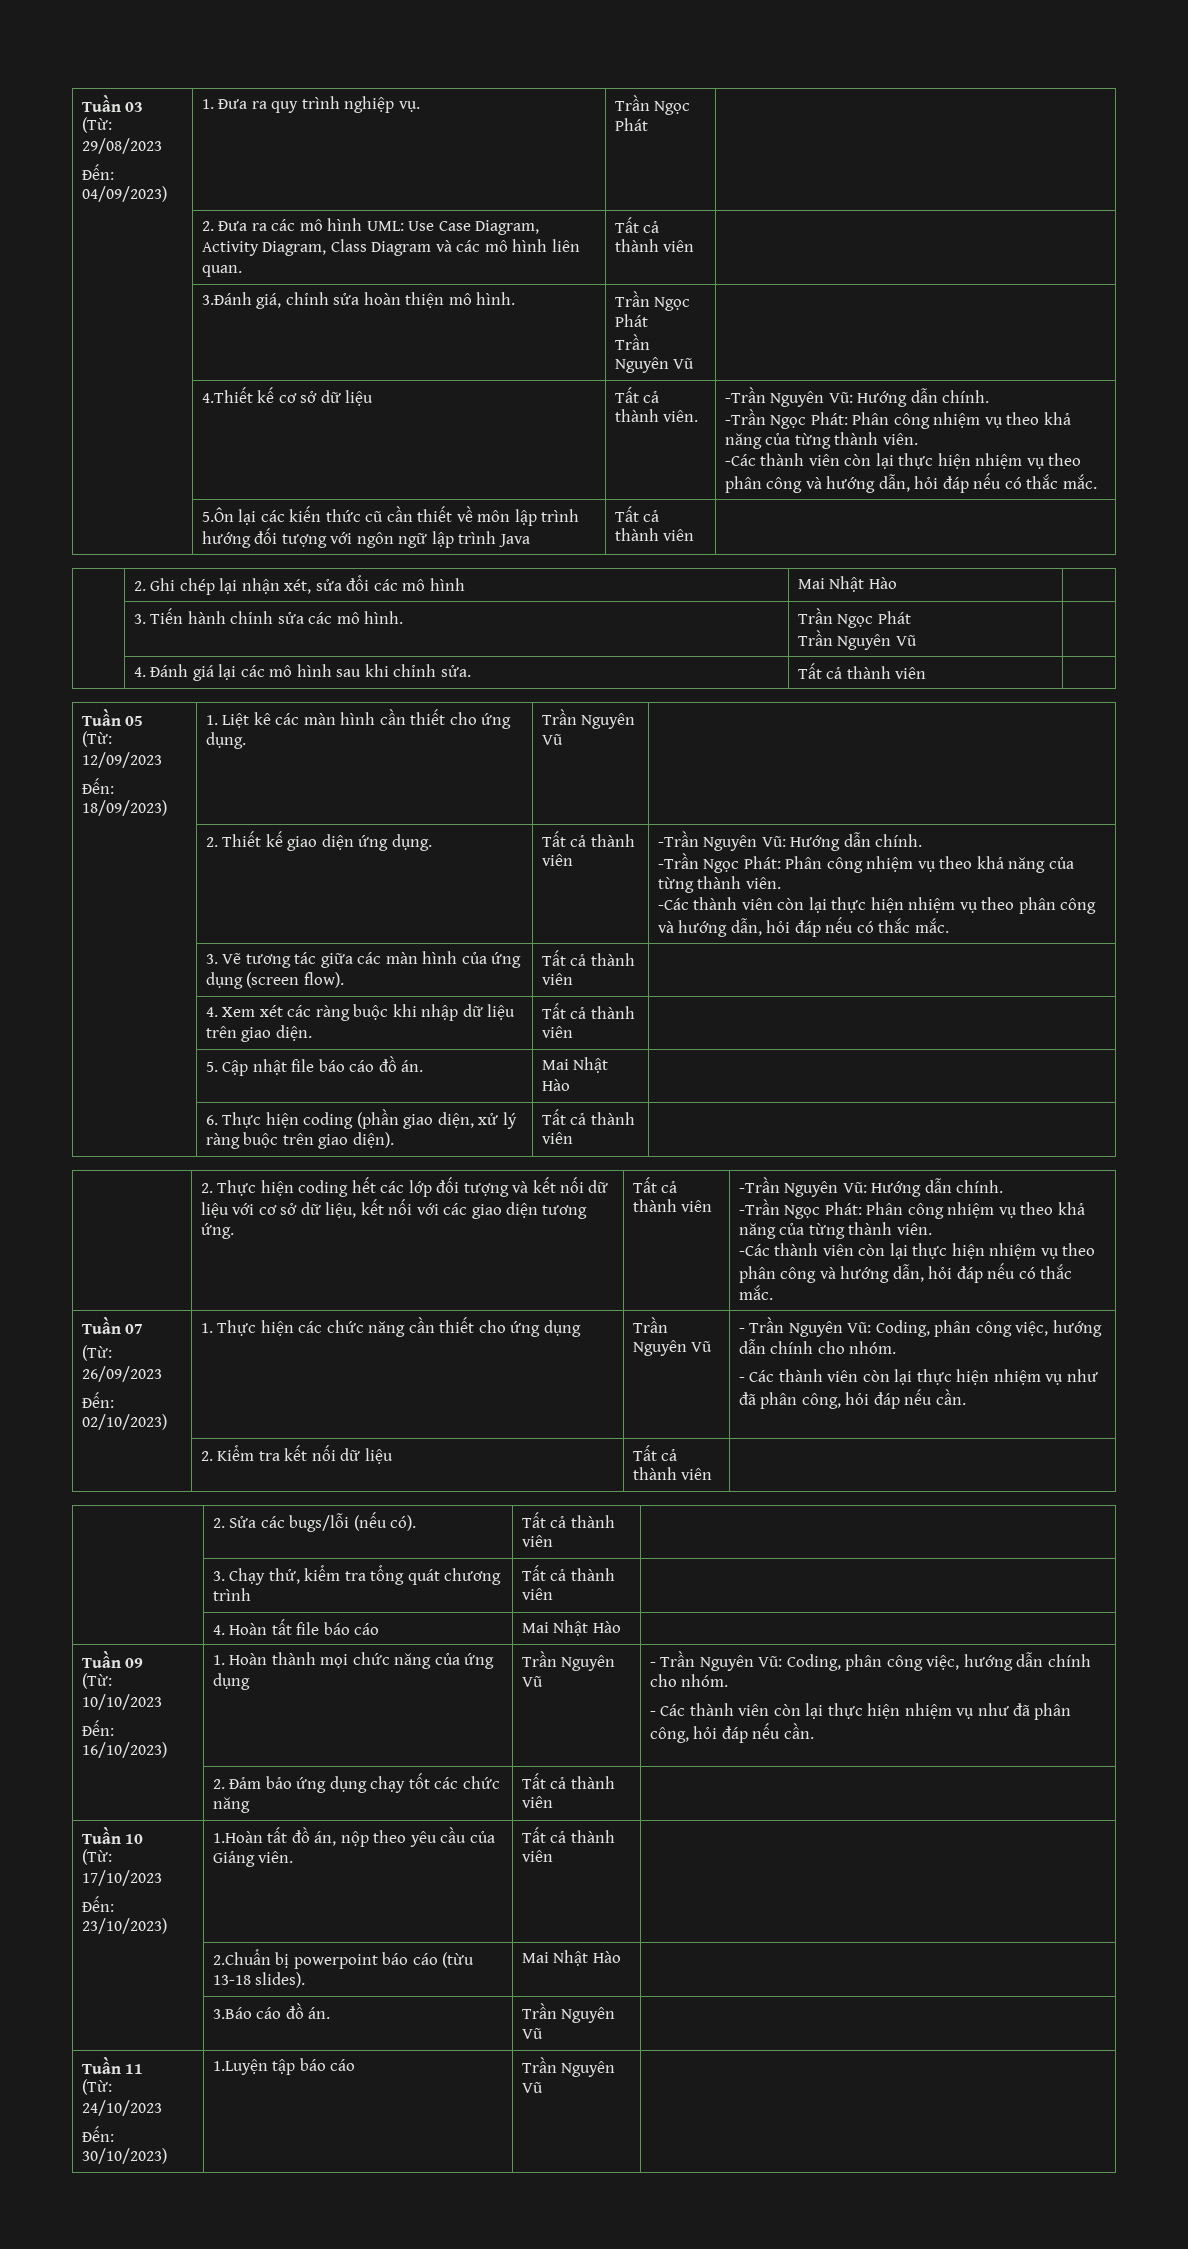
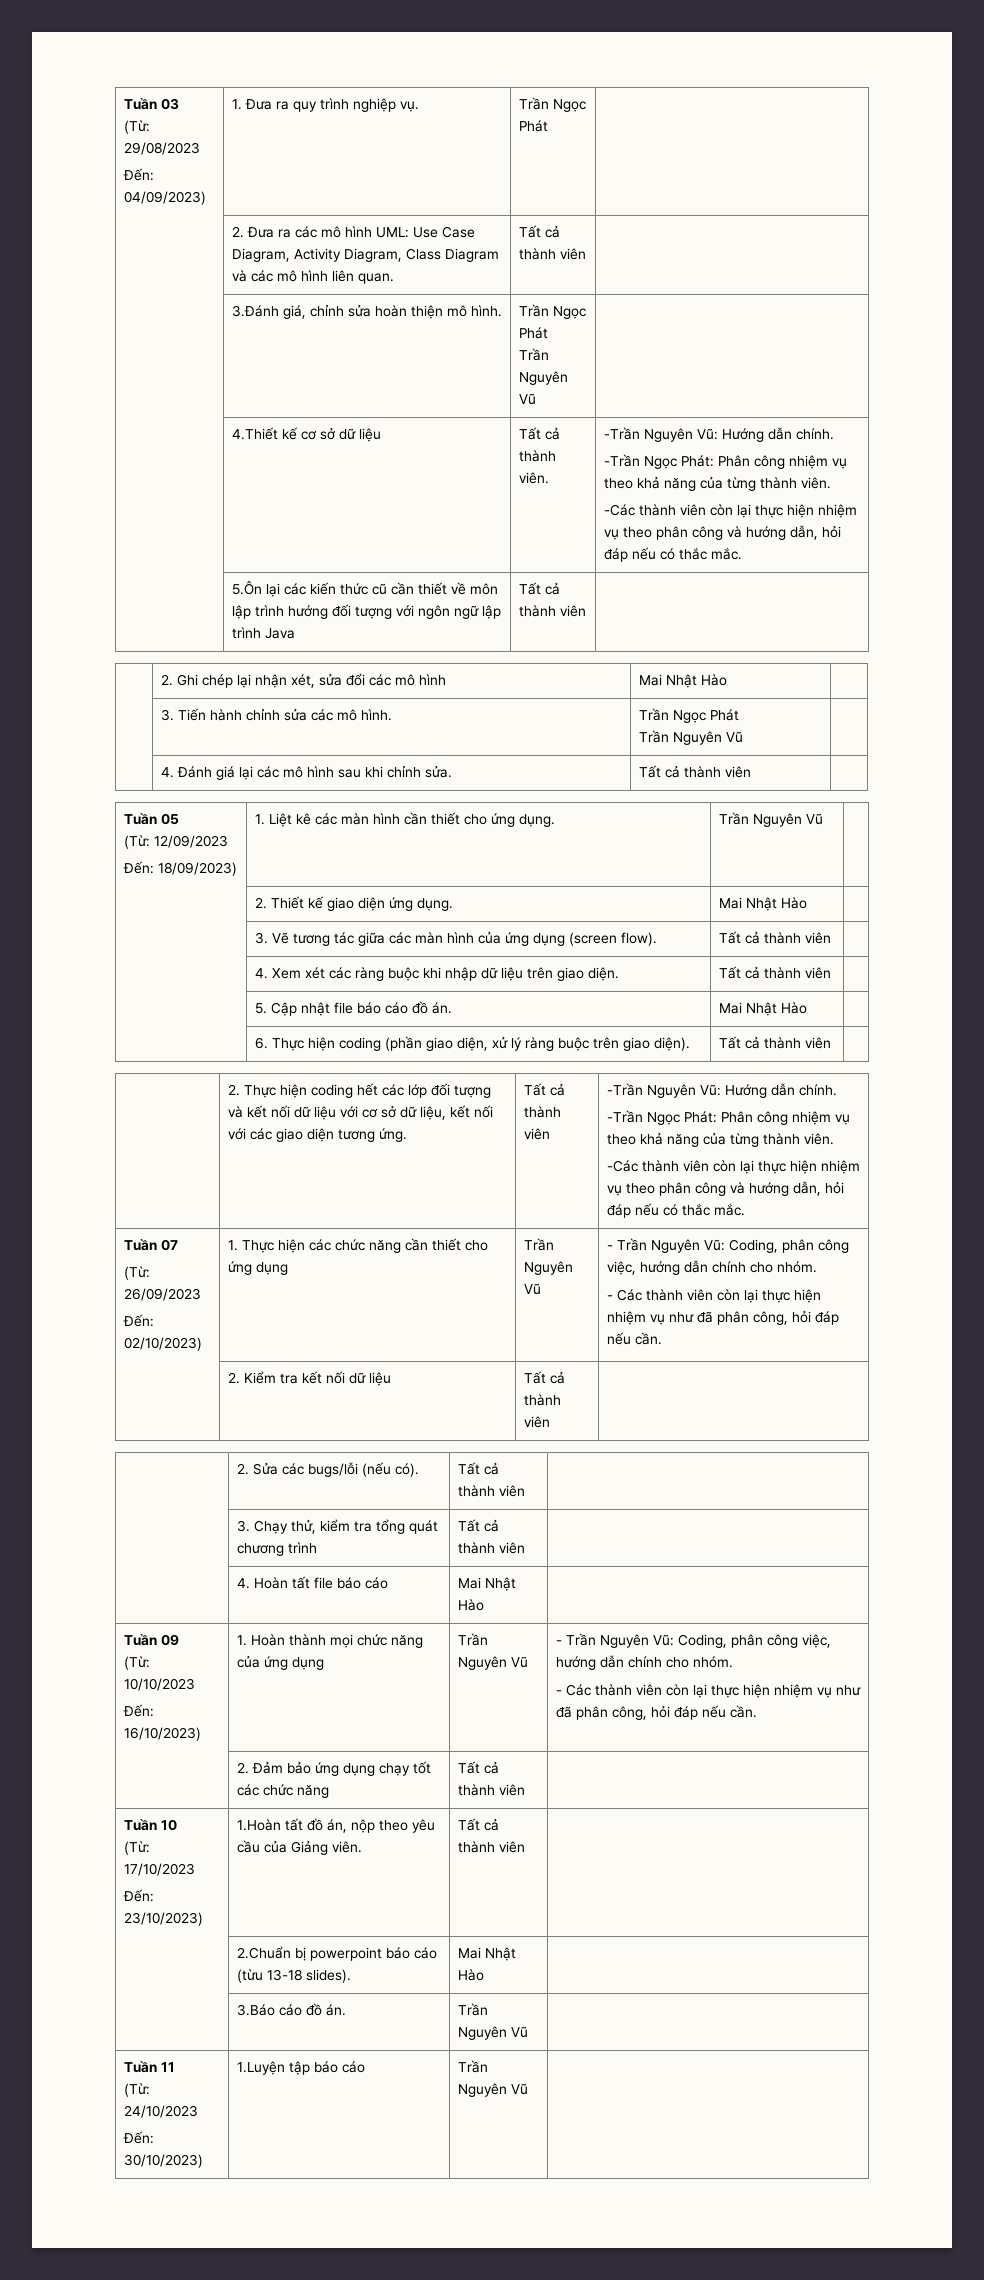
[541,831,635,847] [541,854,573,866] [657,831,923,851] [657,853,1074,873] [657,876,781,893] [657,897,1096,914] [657,917,949,937] Tất cả thành viên | -Trần Nguyên Vũ: Hướng dẫn chính. // -Trần Ngọc Phát: Phân công nhiệm vụ theo khả năng của từng thành viên. // -Các thành viên còn lại thực hiện nhiệm vụ theo phân công và hướng dẫn, hỏi đáp nếu có thắc mắc. -> [718,897,807,911] Mai Nhật Hào |

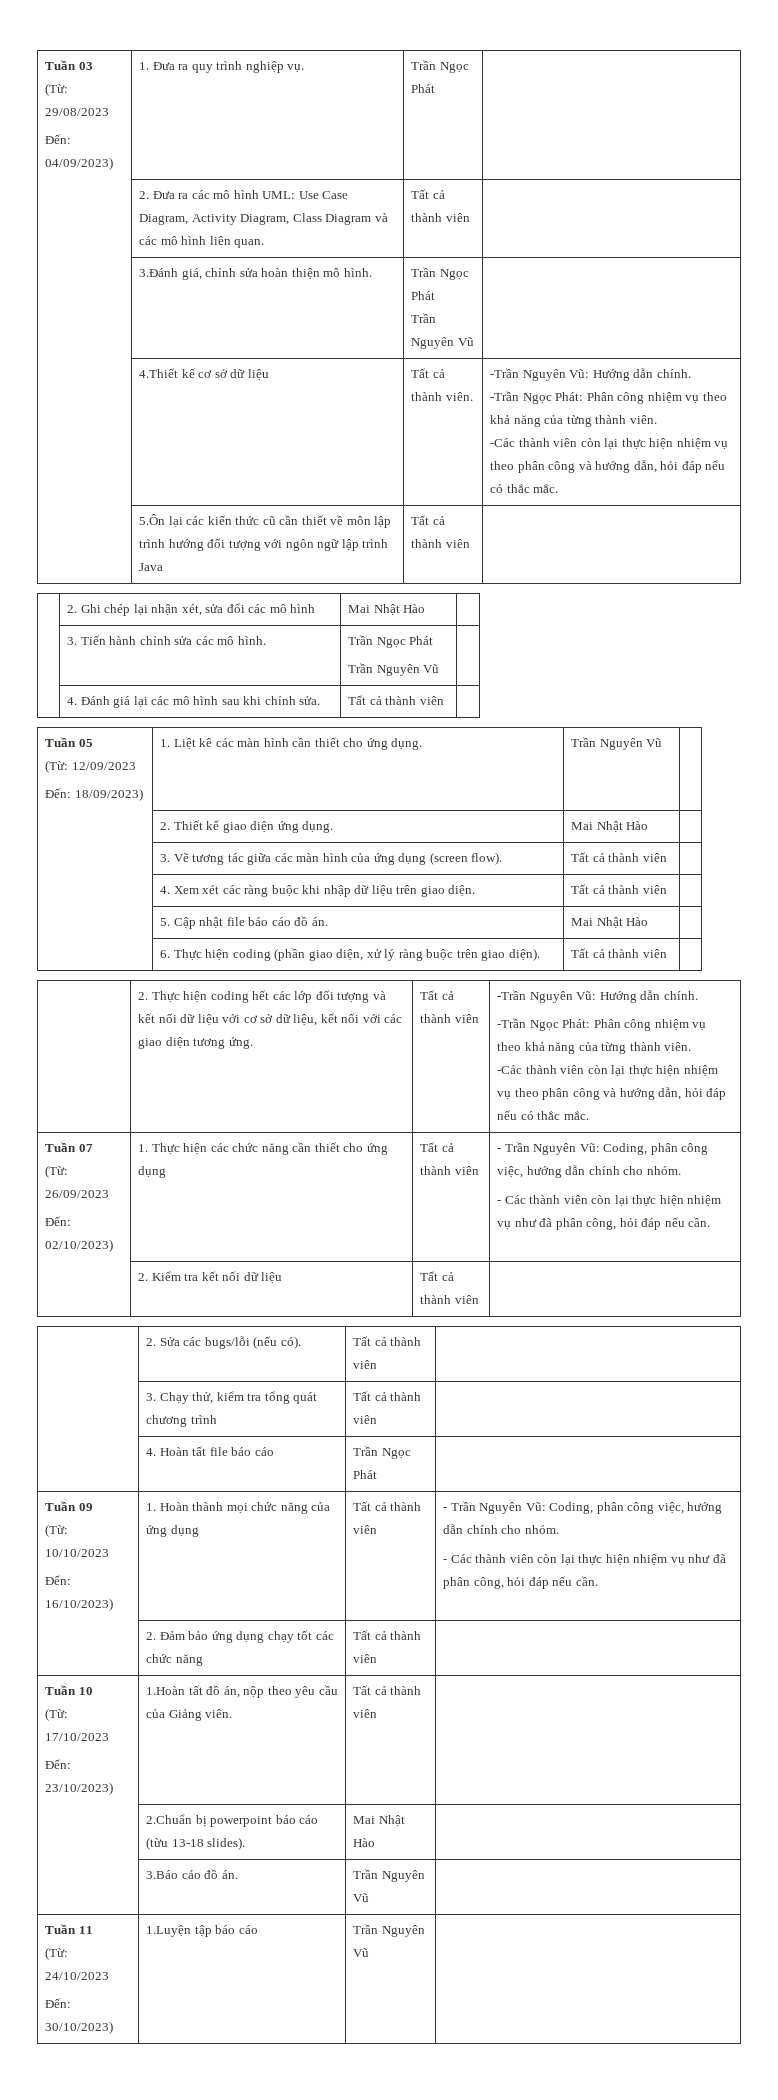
[523,1238,554,1251] [523,1261,573,1275] [523,1283,541,1295] Trần Nguyên Vũ -> [420,1142,454,1152] [420,1166,479,1175] Tất cả thành viên
[457,1577,516,1591] [457,1599,484,1611] Mai Nhật Hào -> [353,1446,411,1459] [353,1470,378,1479] Trần Ngọc Phát
[457,1633,488,1646] [457,1656,528,1670] Trần Nguyên Vũ -> [353,1501,422,1511] [353,1525,378,1534] Tất cả thành viên

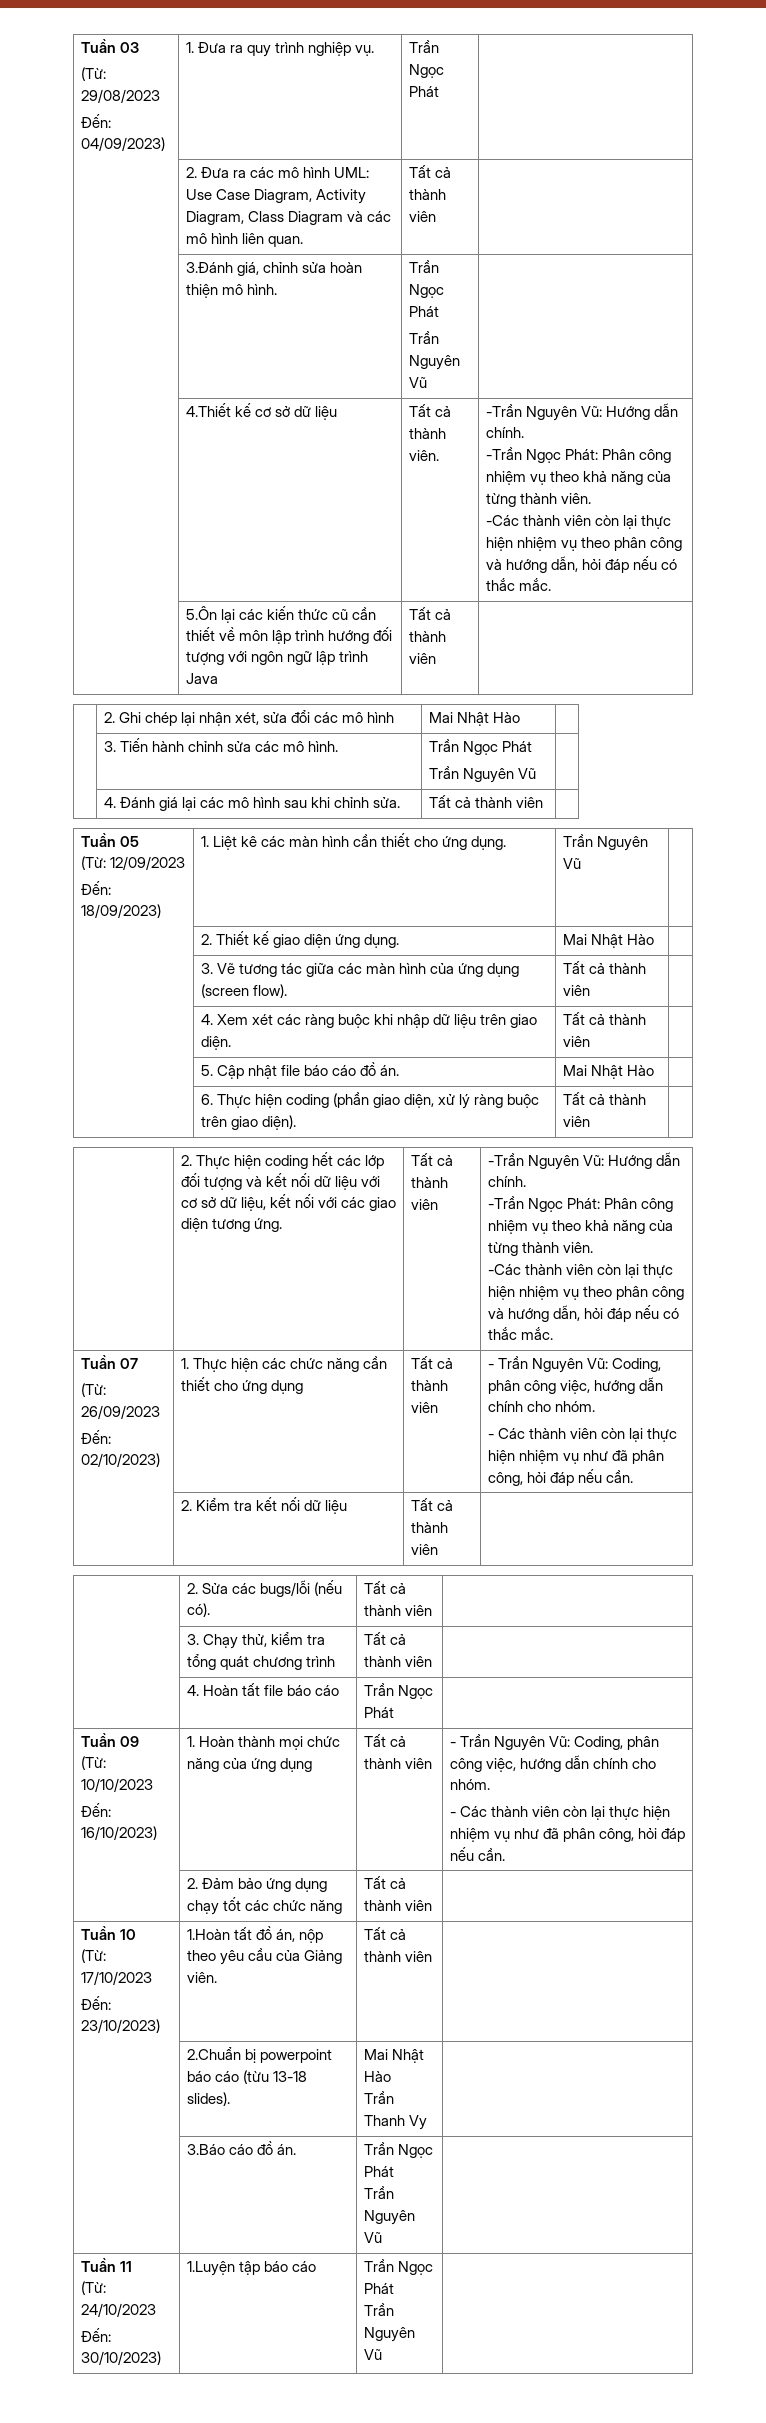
(376, 1842) none -> [363,2091,394,2104] [363,2115,427,2130] // Trần Thanh Vy
(379, 1874) none -> [397,2144,433,2158] [363,2166,394,2177] [363,2186,394,2199] Ngọc Phát // Trần
(379, 1929) none -> [397,2261,433,2275] [363,2283,394,2294] [363,2303,394,2316] Ngọc Phát // Trần

